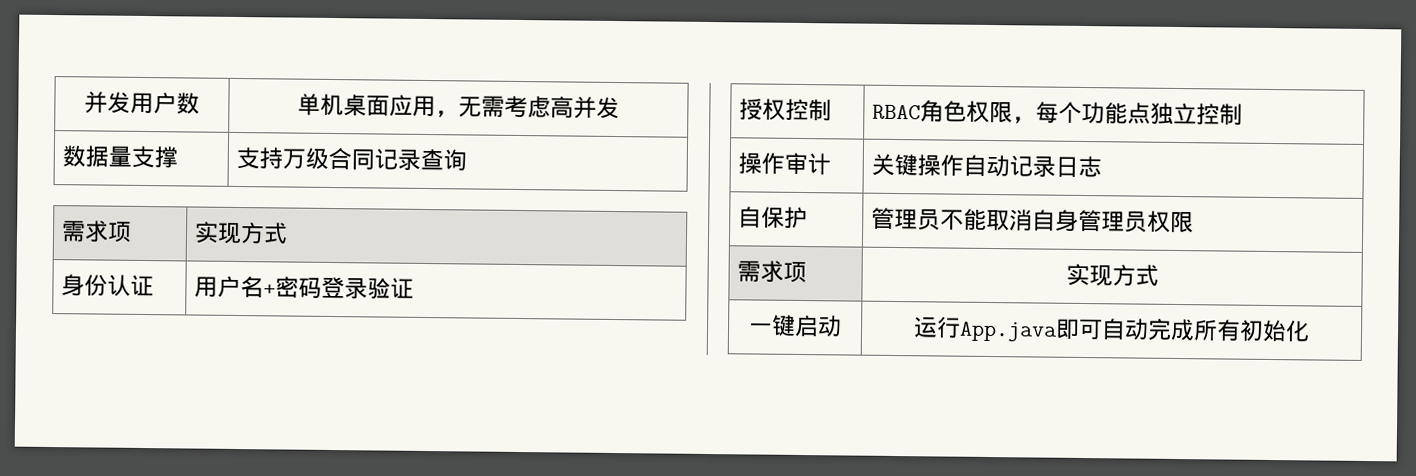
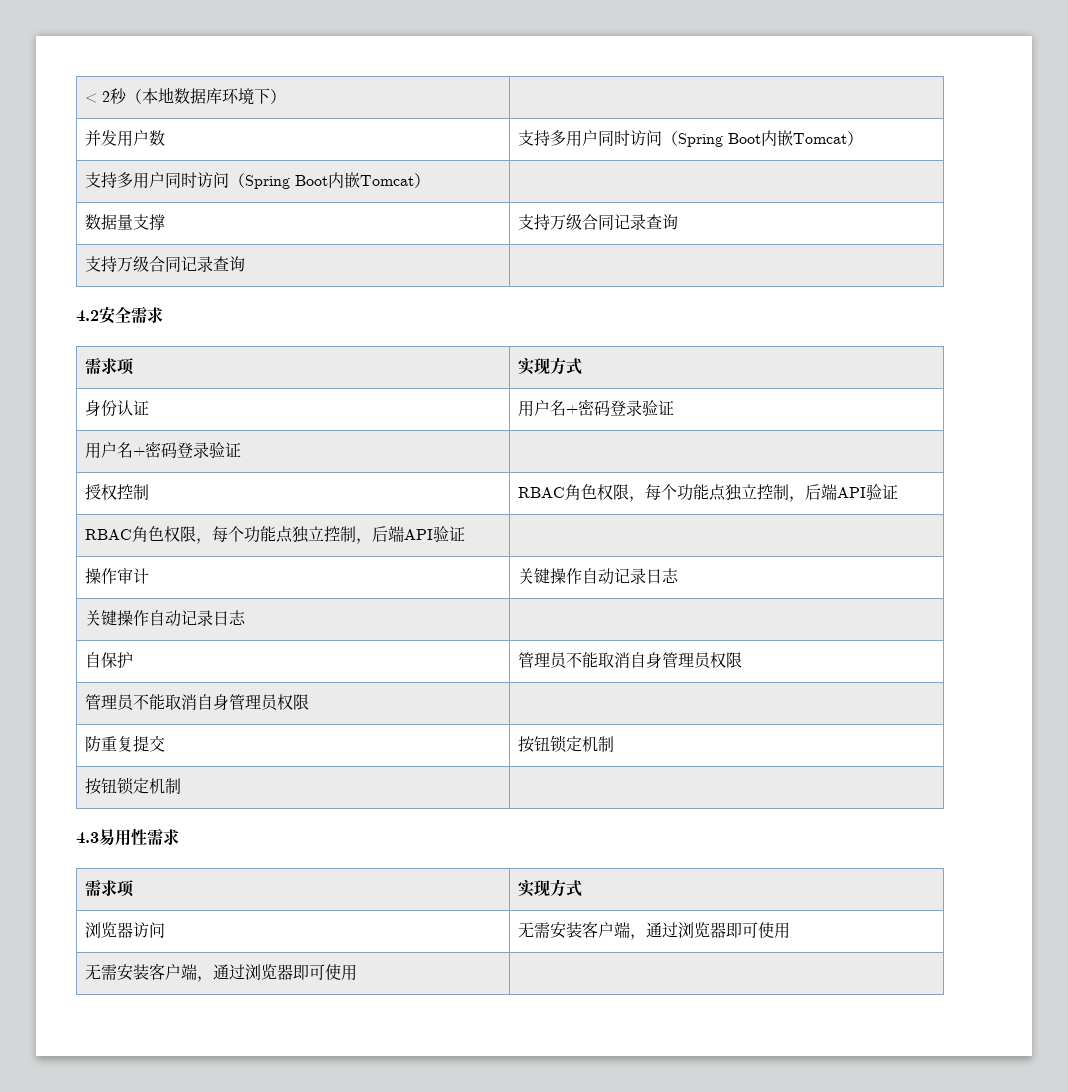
[84,91,200,115] [297,93,620,120] 并发用户数 | 单机桌面应用，无需考虑高并发 -> [85,87,287,105] [85,130,166,147] [518,130,864,147] [85,172,431,189] < 2秒（本地数据库环境下） | // 并发用户数 | 支持多用户同时访问（Spring Boot内嵌Tomcat） // 支持多用户同时访问（Spring Boot内嵌Tomcat） |
(468, 160) none -> [85,256,246,272] [76,306,163,324] // 支持万级合同记录查询 | // 4.2安全需求
(415, 288) none -> [85,441,242,459] // 用户名+密码登录验证 |
(1244, 114) none -> [789,484,899,502] [85,526,466,544] ，后端API验证 // RBAC角色权限，每个功能点独立控制，后端API验证 |
(1103, 166) none -> [85,610,247,627] // 关键操作自动记录日志 |
[737,260,808,284] [1065,263,1159,287] [748,314,842,338] [913,316,1310,343] 需求项 | 实现方式 // 一键启动 | 运行App.java即可自动完成所有初始化 -> [85,694,310,711] [85,735,166,752] [518,735,615,753] [85,777,182,795] [76,828,179,846] [85,879,135,897] [518,879,583,897] [85,922,166,938] [518,921,791,940] [85,963,358,982] 管理员不能取消自身管理员权限 | // 防重复提交 | 按钮锁定机制 // 按钮锁定机制 | // 4.3易用性需求 // 需求项 | 实现方式 // 浏览器访问 | 无需安装客户端，通过浏览器即可使用 // 无需安装客户端，通过浏览器即可使用 |

